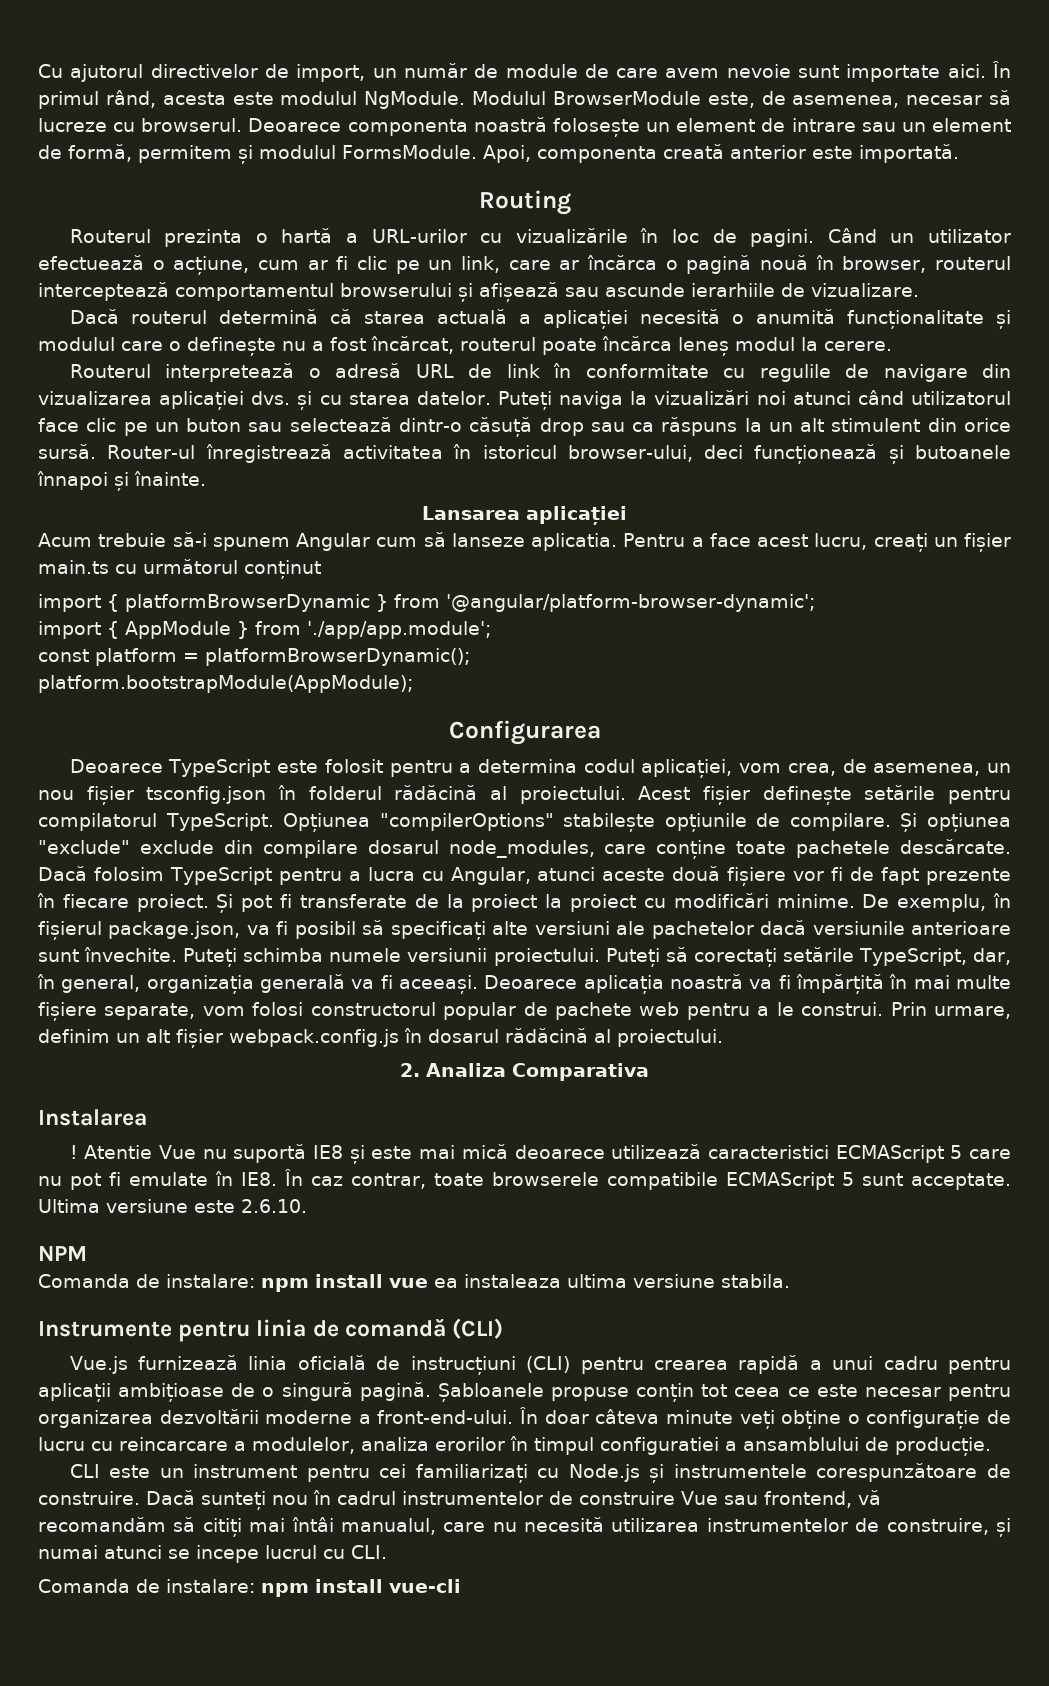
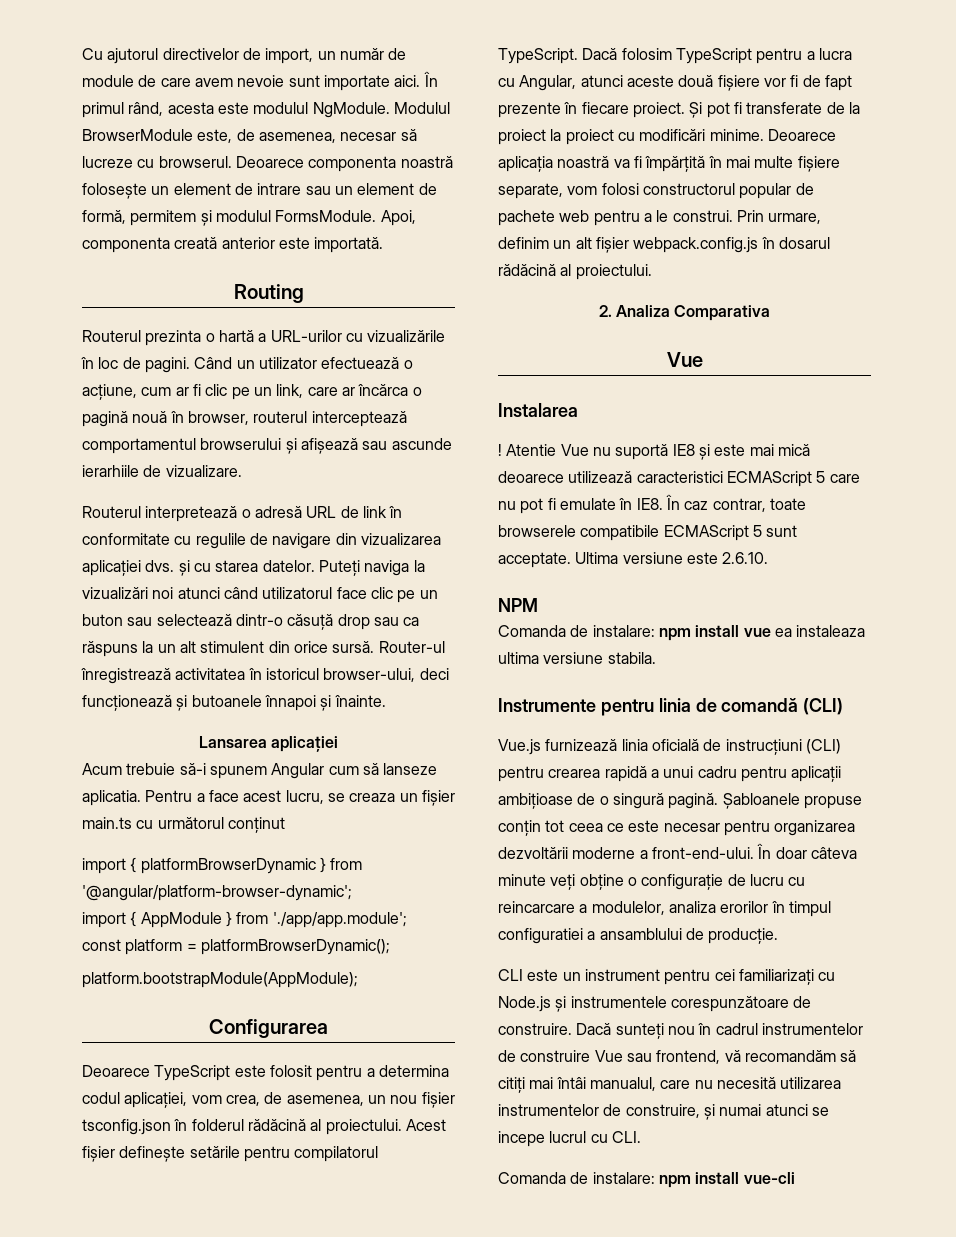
[69,309,1011,329] [38,336,892,356] // Dacă routerul determină că starea actuală a aplicației necesită o anumită funcționalitate și modulul care o definește nu a fost încărcat, routerul poate încărca leneș modul la cerere. -> (242, 471) none
[873,533,928,552] creați -> [327,793,396,802] se creaza
[283,813,1012,832] [38,839,1011,859] Opțiunea "compilerOptions" stabilește opțiunile de compilare. Și opțiunea "exclude" exclude din compilare dosarul node_modules, care conține toate pachetele descărcate. -> (578, 56) none
[862,893,1012,912] [38,920,1011,940] [38,947,1011,967] [37,974,478,994] De exemplu, în fișierul package.json, va fi posibil să specificați alte versiuni ale pachetelor dacă versiunile anterioare sunt învechite. Puteți schimba numele versiunii proiectului. Puteți să corectați setările TypeScript, dar, în general, organizația generală va fi aceeași. -> (764, 135) none
(649, 1072) none -> [666,352,703,367] // Vue

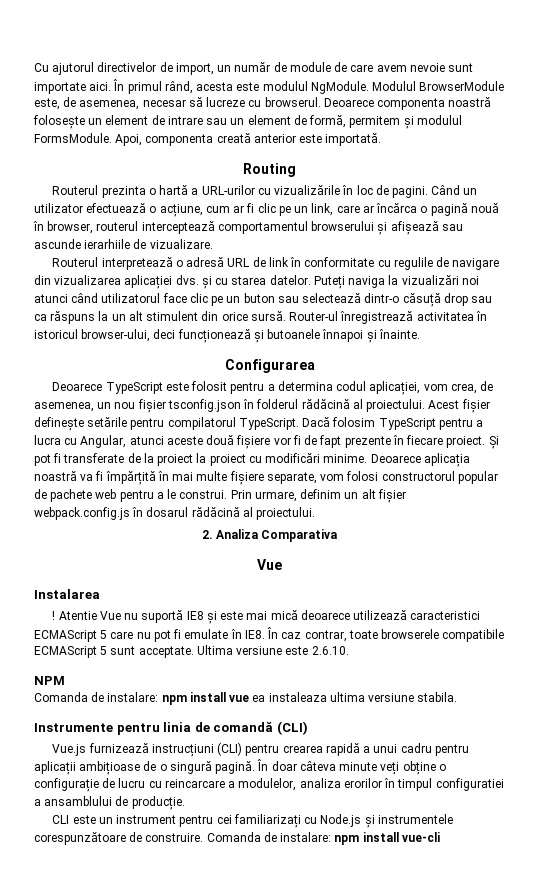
[198,736,339,752] [82,763,438,779] [82,790,455,806] [82,817,285,833] [82,857,363,874] [82,885,352,901] [82,911,407,928] [82,939,390,955] [82,972,358,988] // Lansarea aplicației // Acum trebuie să-i spunem Angular cum să lanseze aplicatia. Pentru a face acest lucru, se creaza un fișier main.ts cu următorul conținut // import { platformBrowserDynamic } from '@angular/platform-browser-dynamic'; // import { AppModule } from './app/app.module'; // const platform = platformBrowserDynamic(); // platform.bootstrapModule(AppModule); -> (420, 334) none
[621,739,722,751] linia oficială de -> (149, 748) none
[722,793,862,809] [498,820,856,836] [498,847,754,859] Șabloanele propuse conțin tot ceea ce este necesar pentru organizarea dezvoltării moderne a front-end-ului. -> (256, 767) none
[576,1023,863,1039] [498,1050,857,1064] [498,1077,842,1093] [498,1104,829,1120] [498,1131,641,1147] Dacă sunteți nou în cadrul instrumentelor de construire Vue sau frontend, vă recomandăm să citiți mai întâi manualul, care nu necesită utilizarea instrumentelor de construire, și numai atunci se incepe lucrul cu CLI. // -> (204, 837) none

